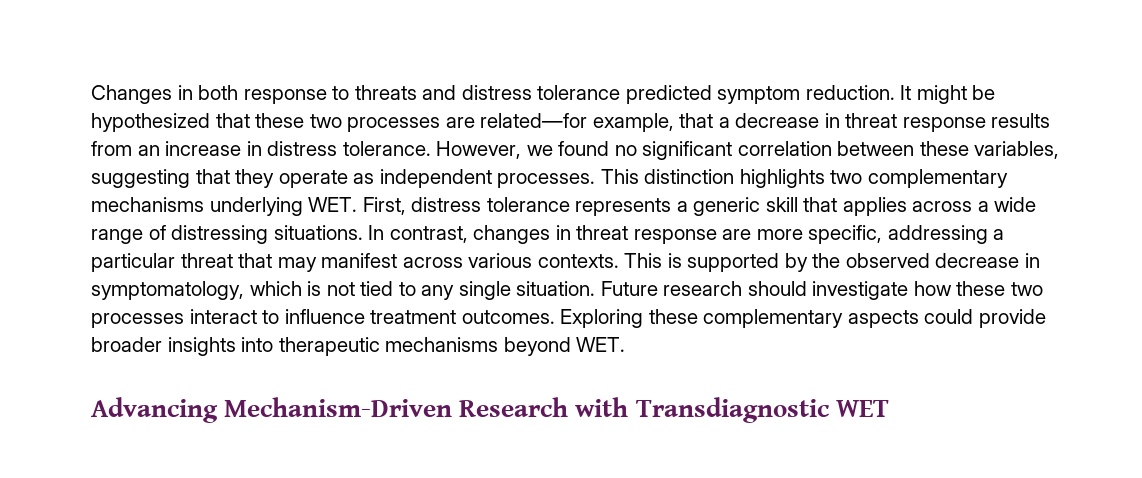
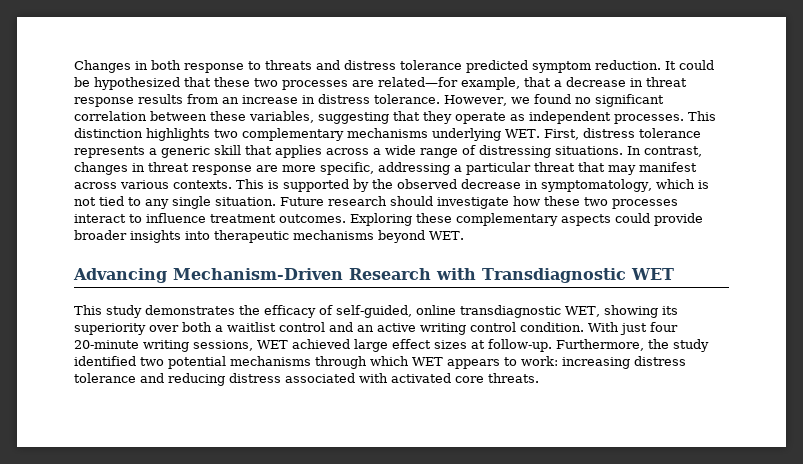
[916,85,967,104] might -> [679,60,714,70] could
(889, 408) none -> [74,305,678,318] [74,322,678,335] [74,339,709,352] [74,356,686,369] [74,373,539,386] // This study demonstrates the efficacy of self-guided, online transdiagnostic WET, showing its superiority over both a waitlist control and an active writing control condition. With just four 20-minute writing sessions, WET achieved large effect sizes at follow-up. Furthermore, the study identified two potential mechanisms through which WET appears to work: increasing distress tolerance and reducing distress associated with activated core threats.

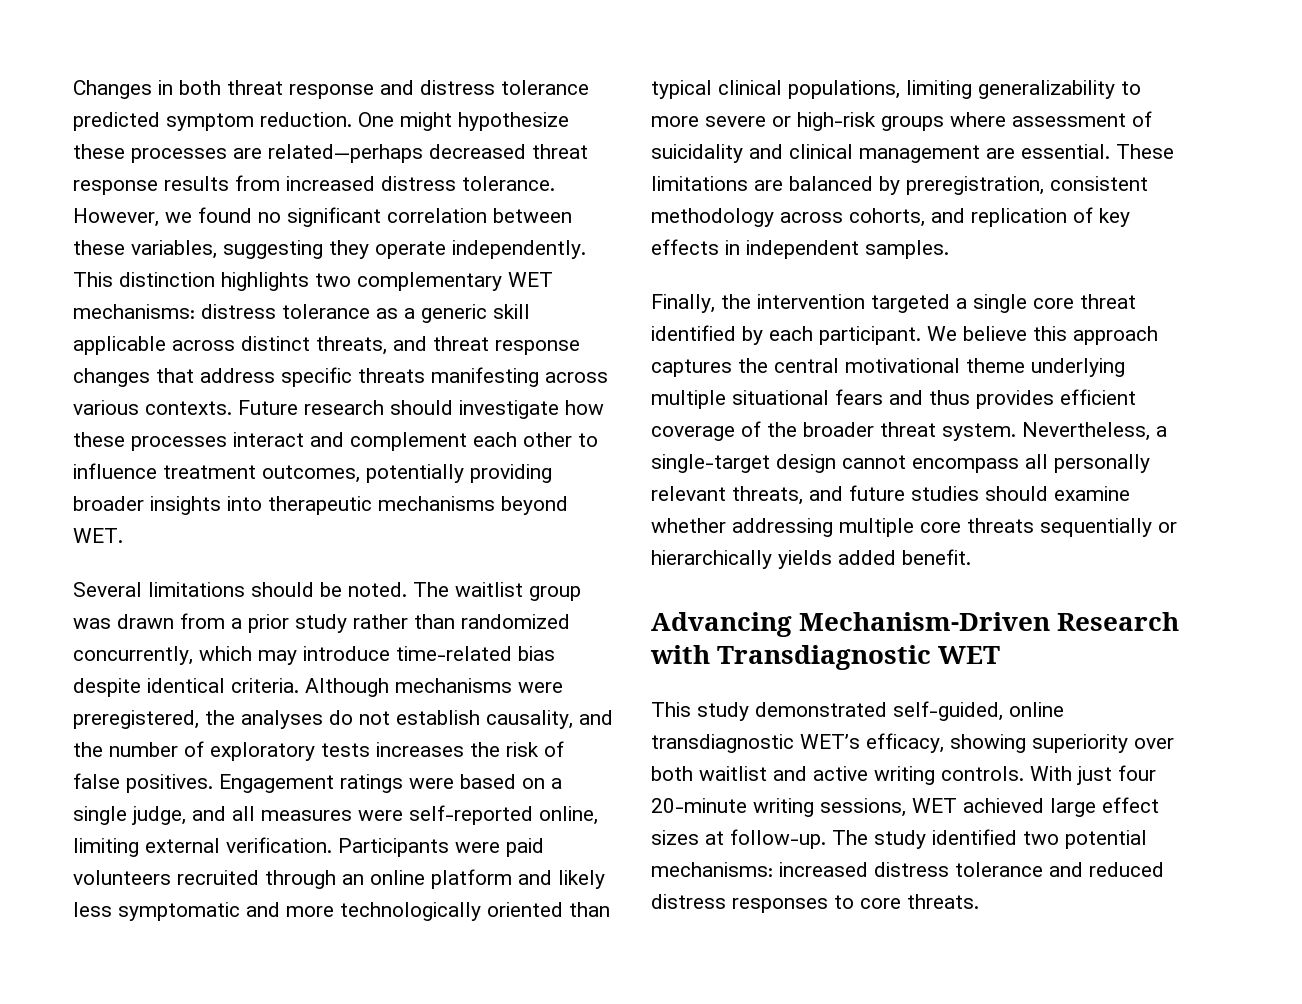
[184,60,312,73] response to threats -> [227,80,374,99] threat response
[665,60,714,70] [74,77,643,90] It could be hypothesized that these two processes are related—for example, that a decrease in -> [358,112,569,131] [73,144,526,163] One might hypothesize these processes are related—perhaps decreased
[222,95,315,104] an increase in -> [286,176,375,191] increased
[393,111,420,121] that -> (323, 249) none
[510,111,684,124] as independent processes. -> [452,240,586,259] independently.
[347,128,701,141] [74,146,145,158] mechanisms underlying WET. First, distress tolerance represents -> [508,272,553,287] [73,304,398,319] WET mechanisms: distress tolerance as
[245,145,702,158] [74,162,697,175] [74,179,709,192] [74,196,276,209] that applies across a wide range of distressing situations. In contrast, changes in threat response are more specific, addressing a particular threat that may manifest across various contexts. This is supported by the observed decrease in symptomatology, which is not tied to any single situation. -> [73,336,580,355] [73,367,608,387] [73,400,232,415] applicable across distinct threats, and threat response changes that address specific threats manifesting across various contexts.
[584,197,608,206] two -> (125, 439) none
[129,213,703,226] to influence treatment outcomes. Exploring these complementary aspects could provide -> [310,432,598,451] [73,463,552,483] and complement each other to influence treatment outcomes, potentially providing
(464, 235) none -> [73,582,581,601] [73,613,570,633] [73,646,555,665] [73,678,563,697] [73,710,613,729] [73,741,564,761] [73,773,562,793] [73,805,598,825] [73,837,544,857] [73,869,605,889] [73,902,610,921] [651,80,1141,99] [651,111,1152,131] [651,144,1174,163] [651,176,1148,195] [651,207,1130,227] [651,239,949,259] [651,294,1136,313] [651,325,1158,345] [651,358,1125,377] [651,389,1136,409] [651,421,1167,441] [651,454,1150,473] [651,485,1130,505] [651,518,1177,537] [651,549,971,569] // Several limitations should be noted. The waitlist group was drawn from a prior study rather than randomized concurrently, which may introduce time-related bias despite identical criteria. Although mechanisms were preregistered, the analyses do not establish causality, and the number of exploratory tests increases the risk of false positives. Engagement ratings were based on a single judge, and all measures were self-reported online, limiting external verification. Participants were paid volunteers recruited through an online platform and likely less symptomatic and more technologically oriented than typical clinical populations, limiting generalizability to more severe or high-risk groups where assessment of suicidality and clinical management are essential. These limitations are balanced by preregistration, consistent methodology across cohorts, and replication of key effects in independent samples. // Finally, the intervention targeted a single core threat identified by each participant. We believe this approach captures the central motivational theme underlying multiple situational fears and thus provides efficient coverage of the broader threat system. Nevertheless, a single-target design cannot encompass all personally relevant threats, and future studies should examine whether addressing multiple core threats sequentially or hierarchically yields added benefit.
[145,305,678,318] [74,322,584,335] demonstrates the efficacy of self-guided, online transdiagnostic WET, showing its superiority over both a waitlist control and an active writing control condition. -> [755,701,1064,721] [651,733,1174,753] [651,766,1024,785] demonstrated self-guided, online transdiagnostic WET’s efficacy, showing superiority over both waitlist and active writing controls.
[556,339,669,351] Furthermore, the -> [832,830,868,845] The
[230,356,686,369] [74,373,451,386] mechanisms through which WET appears to work: increasing distress tolerance and reducing distress associated with activated -> [651,862,1164,877] [651,894,854,913] mechanisms: increased distress tolerance and reduced distress responses to

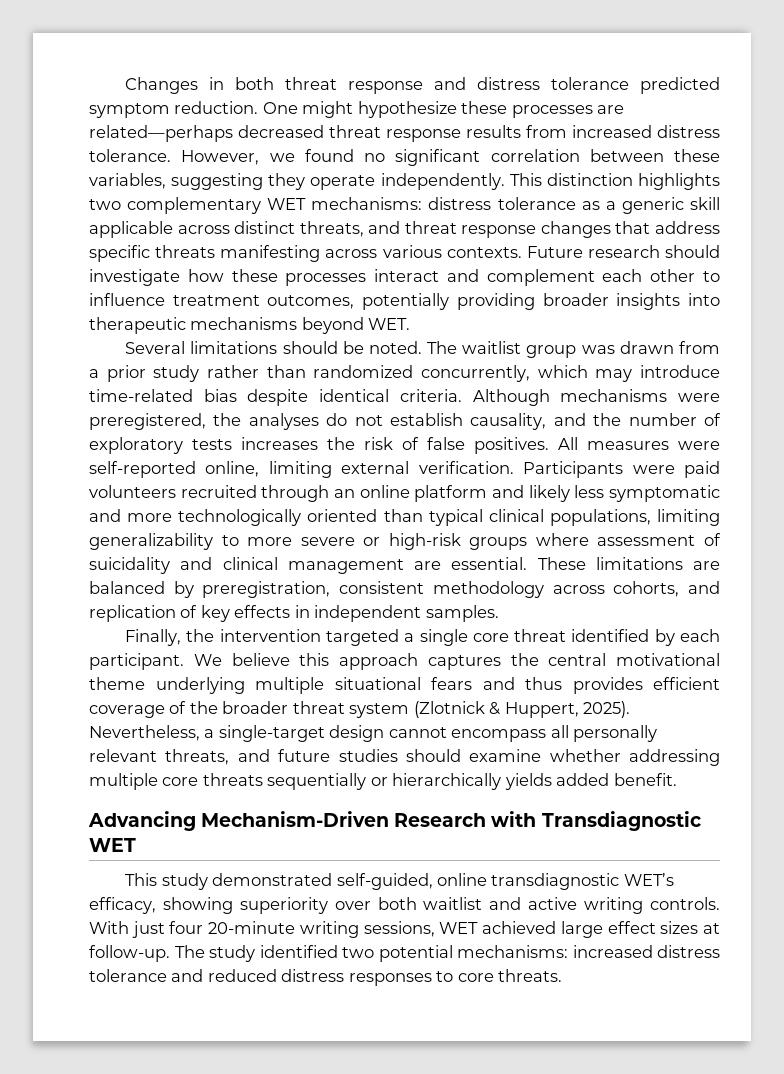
[219,774,562,793] [73,806,255,825] Engagement ratings were based on a single judge, and all -> [558,437,578,450] All
[942,423,1016,441] system. -> [349,701,631,718] system (Zlotnick & Huppert, 2025).

